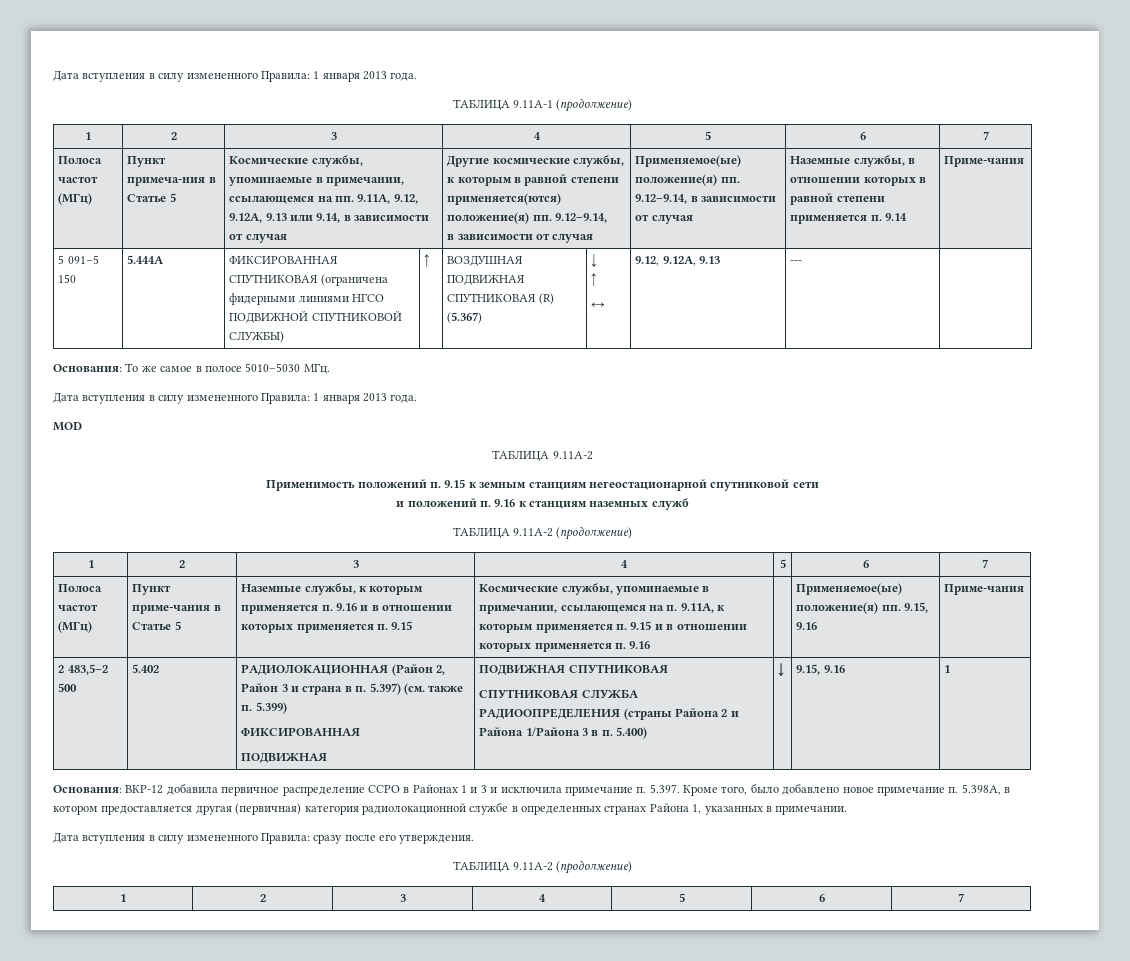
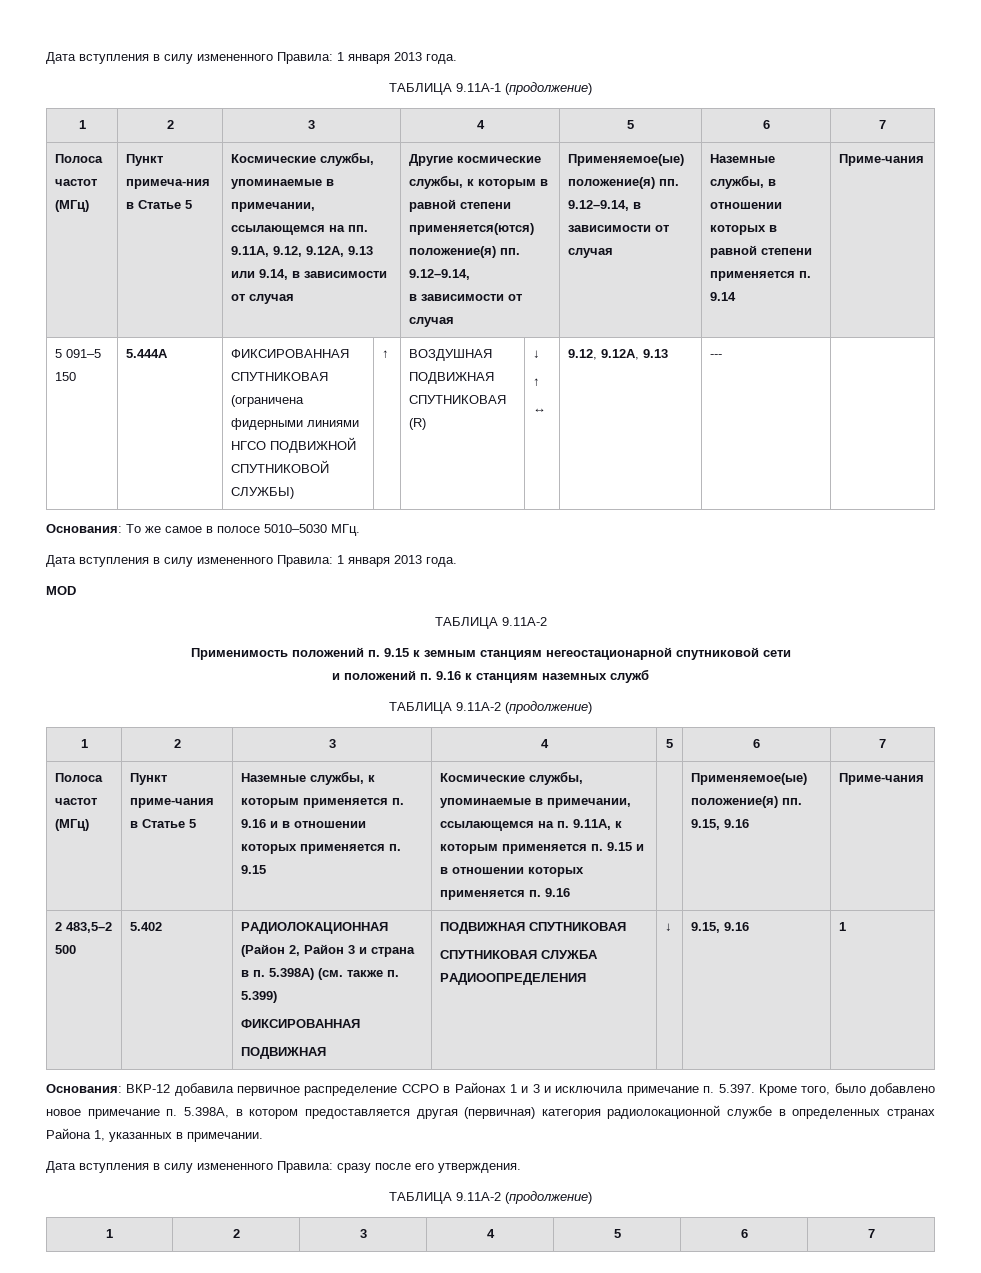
[447,312,483,324] (5.367) -> (426, 424) none
[369,683,401,695] 5.397) -> [268,968,314,980] 5.398A)
[623,708,739,720] [479,727,648,739] (страны Района 2 и Района 1/Района 3 в п. 5.400) -> (586, 979) none

